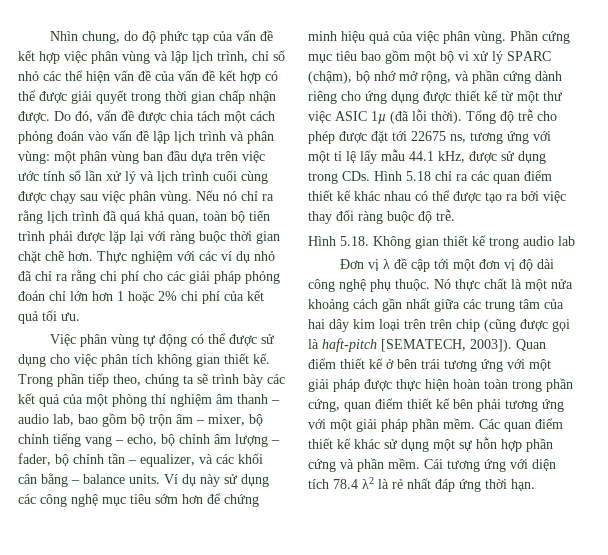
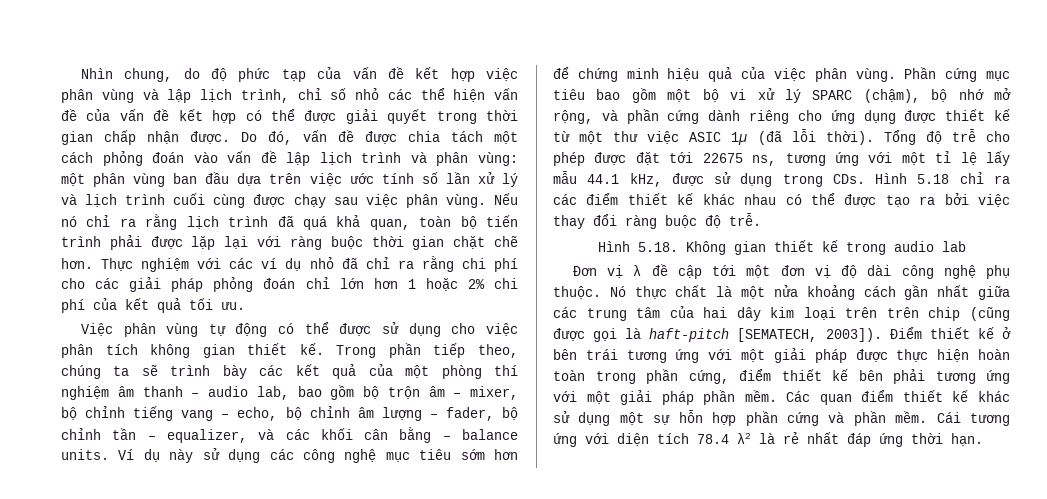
[493,174,520,184] quan -> (577, 199) none
[516,339,546,351] [308,358,336,369] Quan điểm -> [889,327,922,339] Điểm
[344,402,371,412] quan -> (729, 377) none

